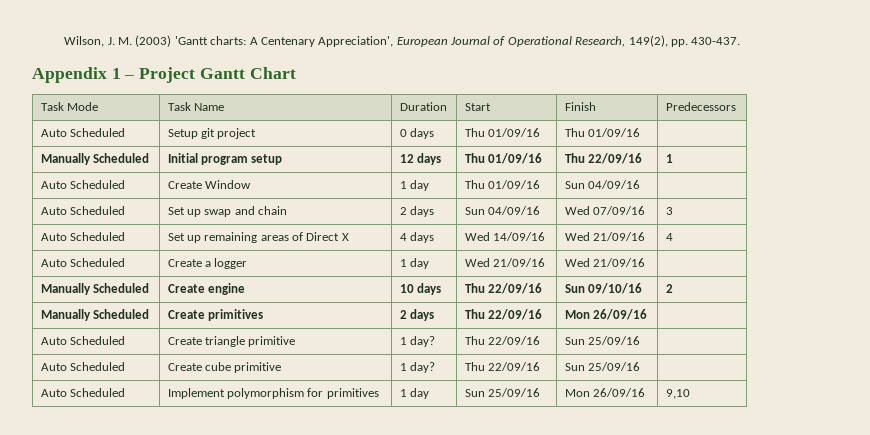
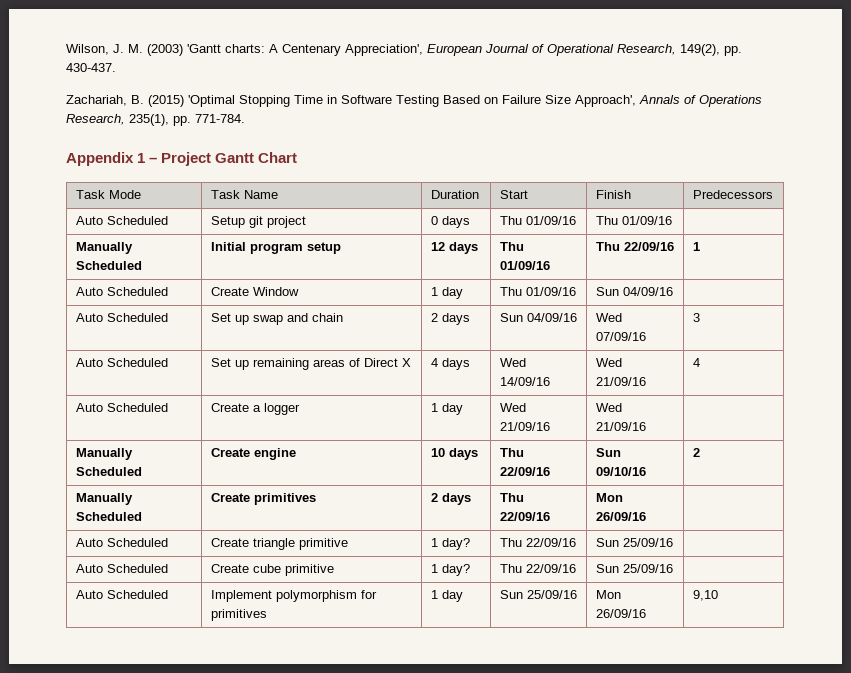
(741, 41) none -> [66,95,762,107] [66,114,245,126] // Zachariah, B. (2015) 'Optimal Stopping Time in Software Testing Based on Failure Size Approach', Annals of Operations Research, 235(1), pp. 771-784.

